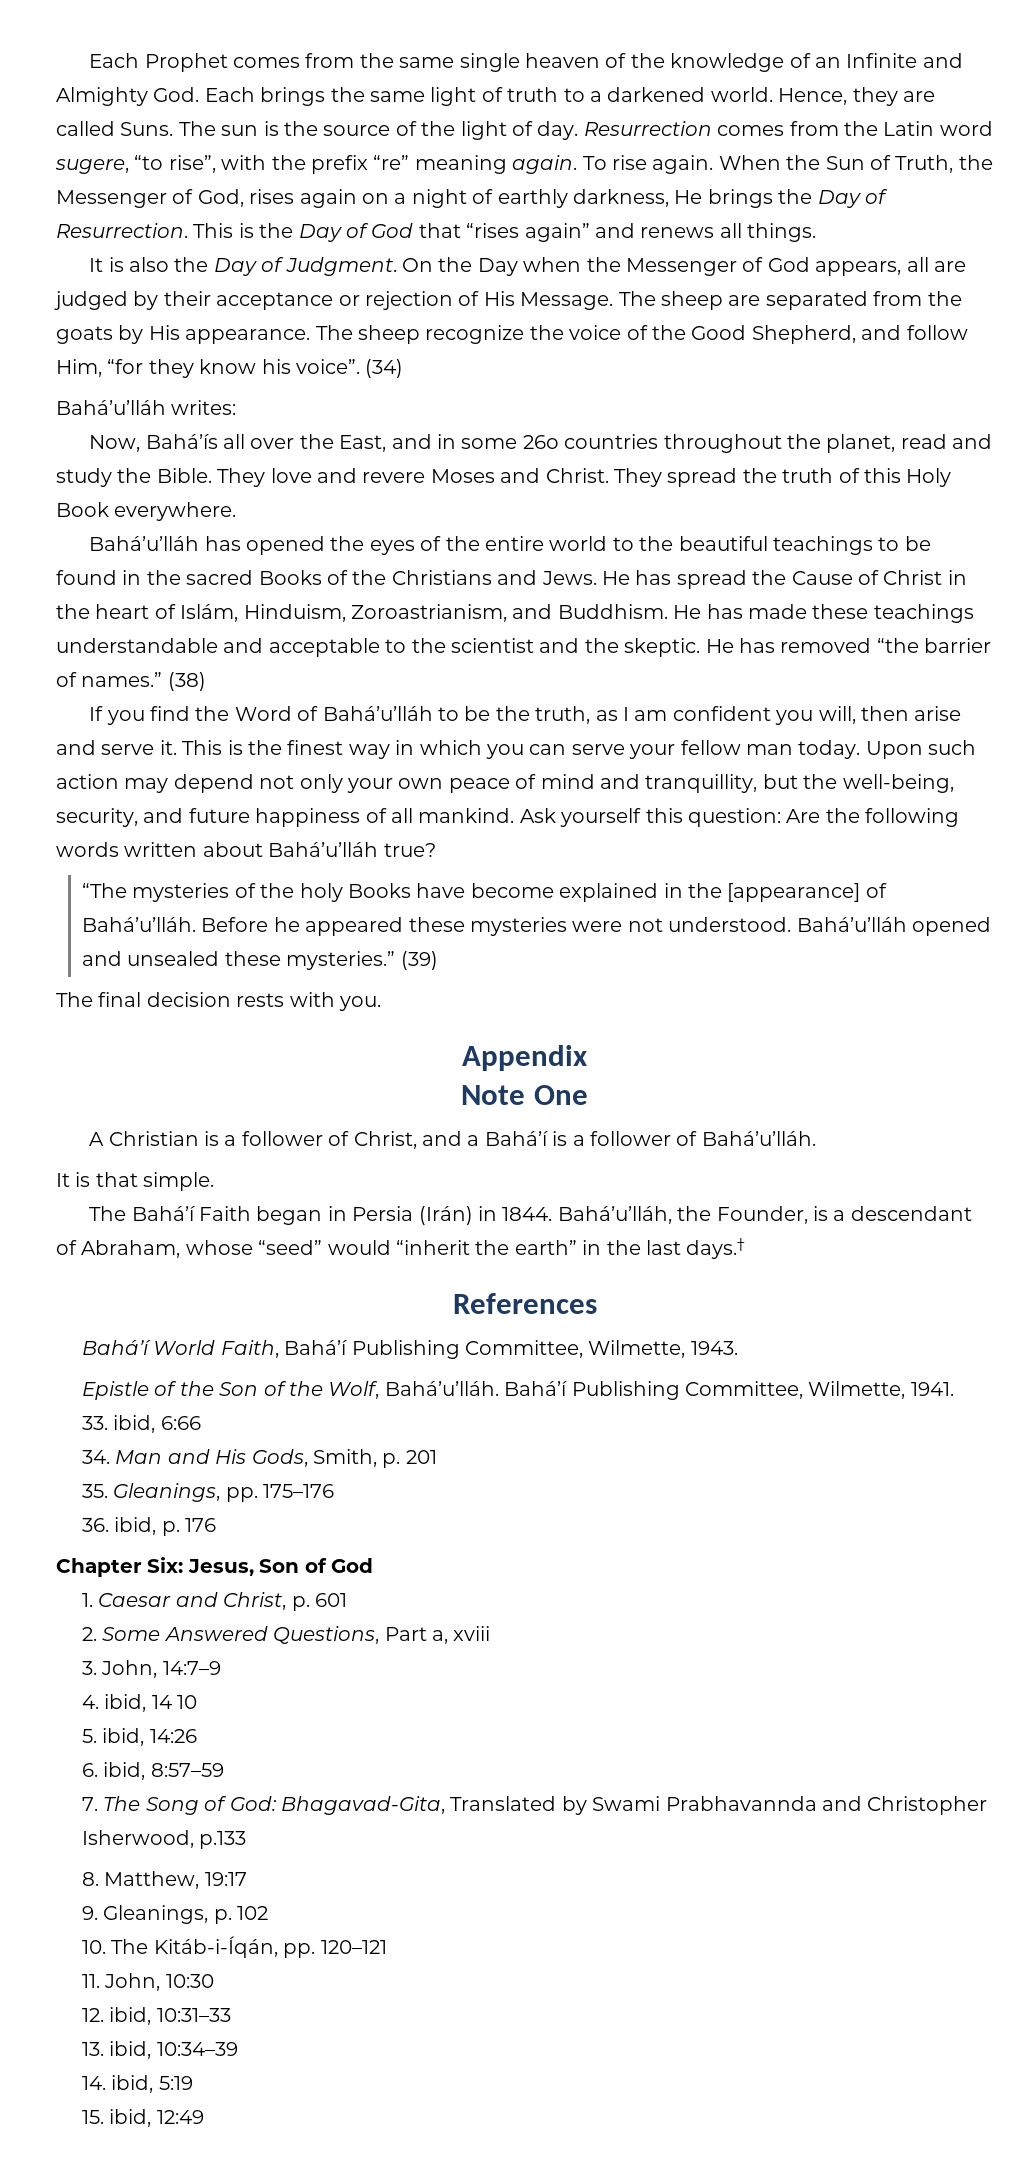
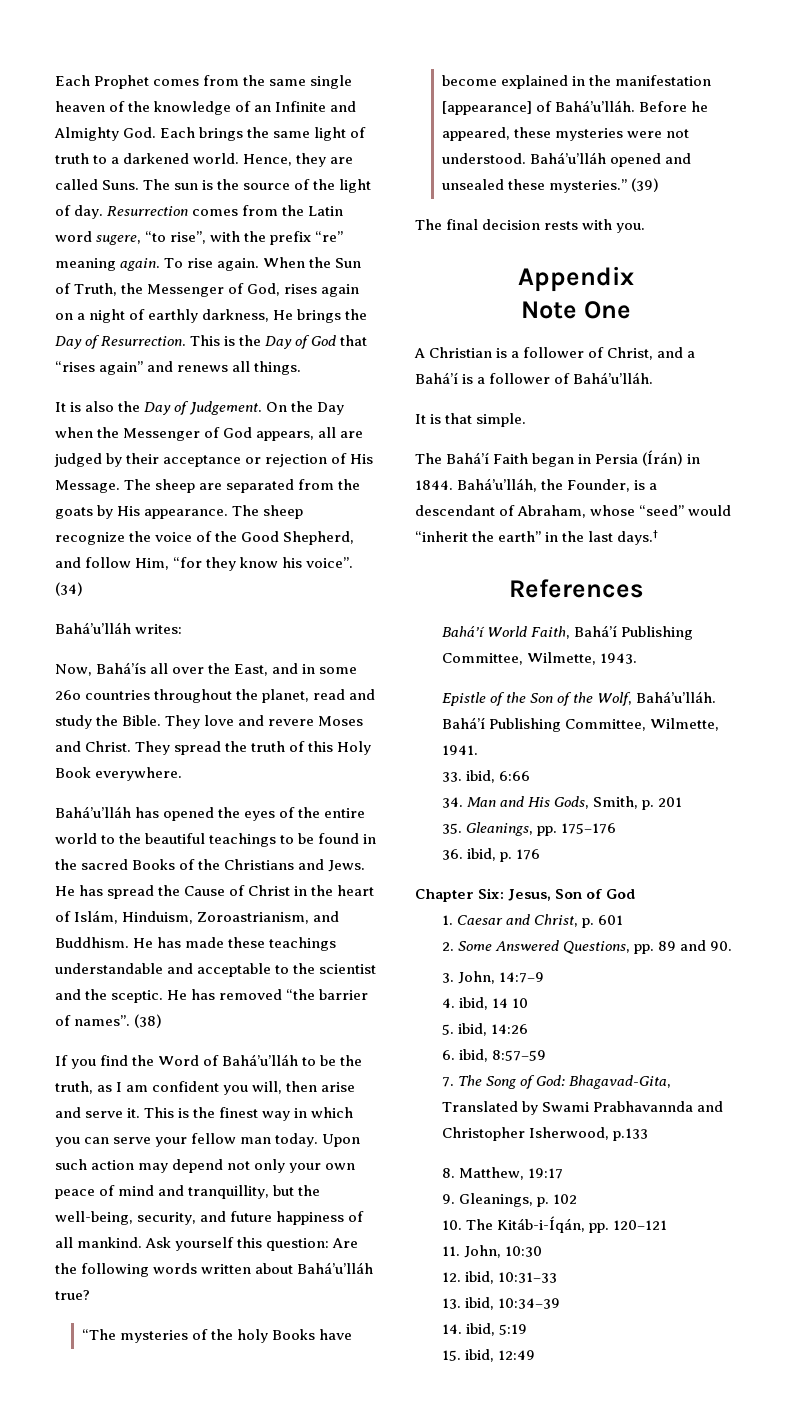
[285,257,397,276] Judgment. -> [189,401,263,415] Judgement.
[624,638,701,657] skeptic. -> [111,990,164,1003] sceptic.
[81,672,163,687] names.” -> [74,1015,131,1026] names”.
(723, 890) none -> [615,75,712,86] manifestation
[305,917,404,936] appeared -> [441,127,510,141] appeared,
[418,1206,473,1225] (Irán) -> [642,450,684,466] (Írán)
[384,1626,491,1644] Part a, xviii -> [634,940,733,954] pp. 89 and 90.

